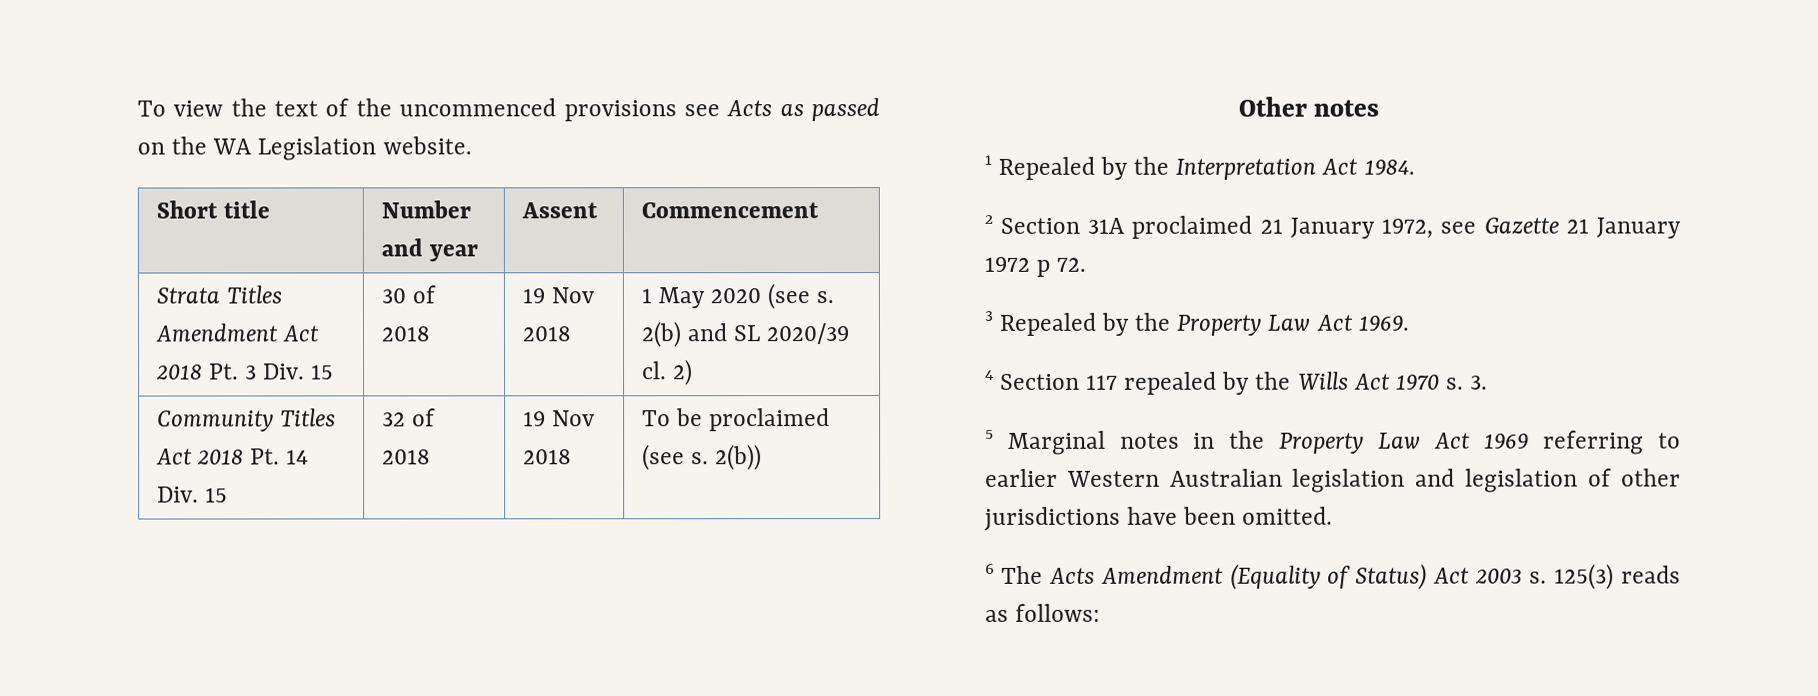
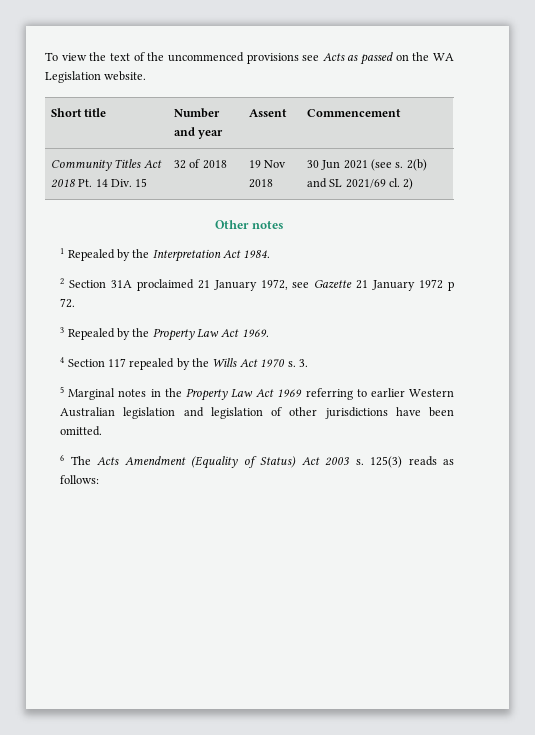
[155,285,282,304] [154,323,319,342] [155,363,335,380] [380,285,436,304] [380,326,430,342] [521,287,594,304] [521,326,571,342] [640,283,835,310] [640,321,849,348] [641,359,693,386] // Strata Titles Amendment Act 2018 Pt. 3 Div. 15 | 30 of 2018 | 19 Nov 2018 | 1 May 2020 (see s. 2(b) and SL 2020/39 cl. 2) -> (401, 113) none
[641,408,830,432] [641,444,762,471] To be proclaimed (see s. 2(b)) -> [306,159,427,171] [306,178,414,190] 30 Jun 2021 (see s. 2(b) and SL 2021/69 cl. 2)

